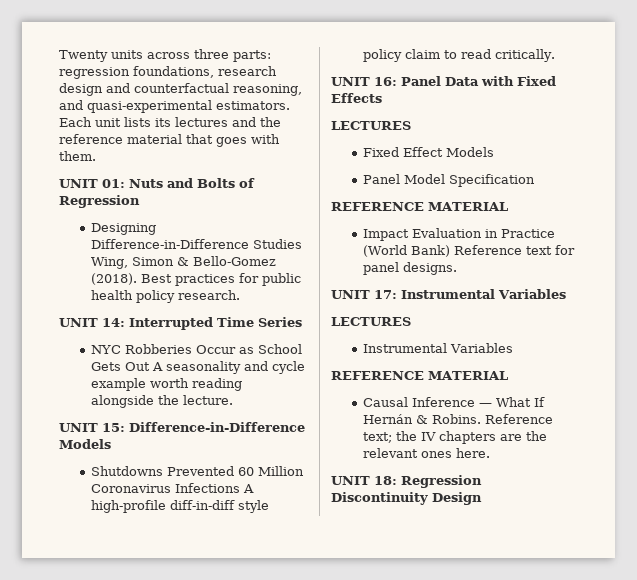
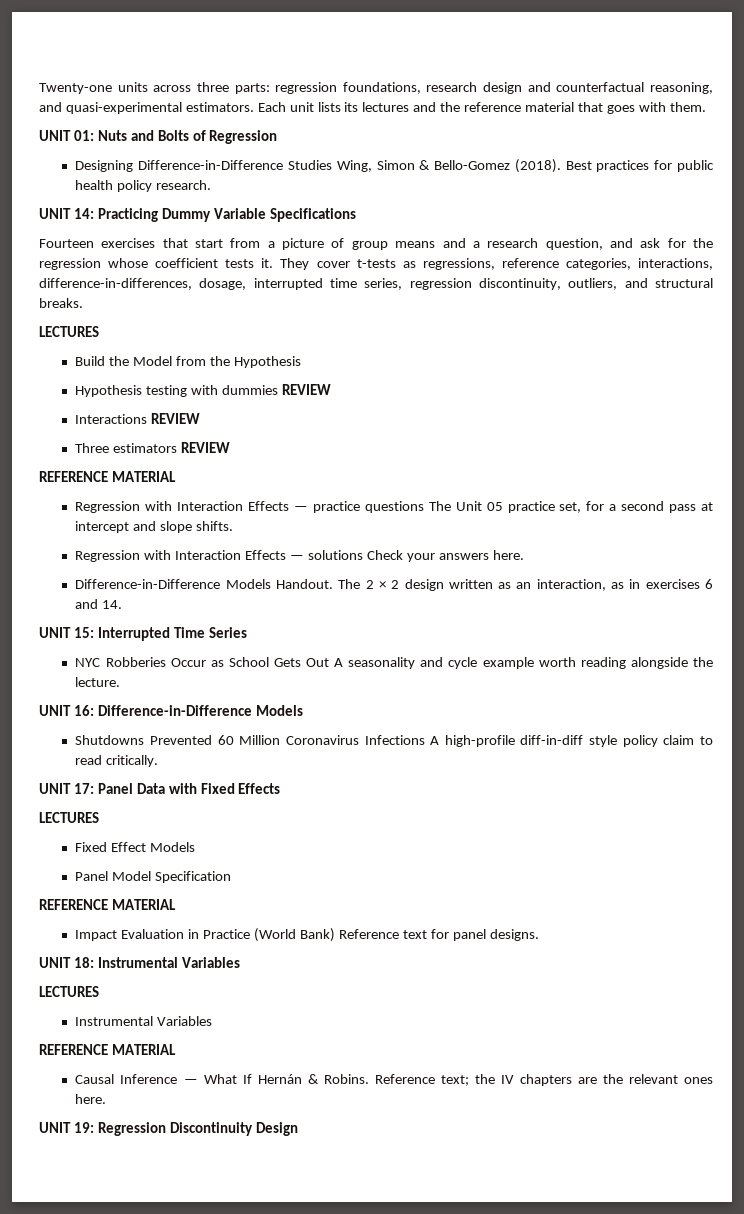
[59,50,108,62] Twenty -> [39,83,112,94] Twenty-one
(125, 322) none -> [97,208,356,222] [39,238,714,250] [39,258,713,270] [39,278,714,290] [39,298,83,308] [39,326,99,337] [75,356,302,368] [75,384,332,397] [75,413,201,424] [75,442,231,453] [39,471,176,482] [75,501,714,513] [75,521,234,533] [75,550,524,562] [75,579,714,591] [75,599,123,609] [39,627,94,638] Practicing Dummy Variable Specifications // Fourteen exercises that start from a picture of group means and a research question, and ask for the regression whose coefficient tests it. They cover t-tests as regressions, reference categories, interactions, difference-in-differences, dosage, interrupted time series, regression discontinuity, outliers, and structural breaks. // LECTURES // Build the Model from the Hypothesis // Hypothesis testing with dummies REVIEW // Interactions REVIEW // Three estimators REVIEW // REFERENCE MATERIAL // Regression with Interaction Effects — practice questions The Unit 05 practice set, for a second pass at intercept and slope shifts. // Regression with Interaction Effects — solutions Check your answers here. // Difference-in-Difference Models Handout. The 2 × 2 design written as an interaction, as in exercises 6 and 14. // UNIT 15:
[102,423,125,432] 15: -> [73,705,94,716] 16:
[374,77,397,86] 16: -> [73,783,94,794] 17:
[374,290,397,299] 17: -> [73,957,94,968] 18:
[374,476,397,485] 18: -> [73,1122,94,1133] 19:

